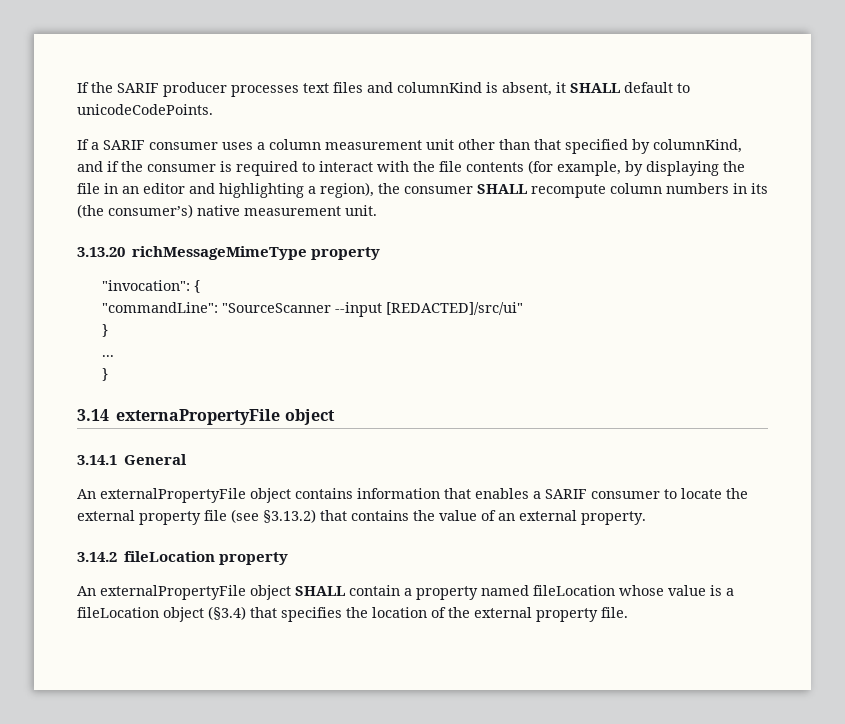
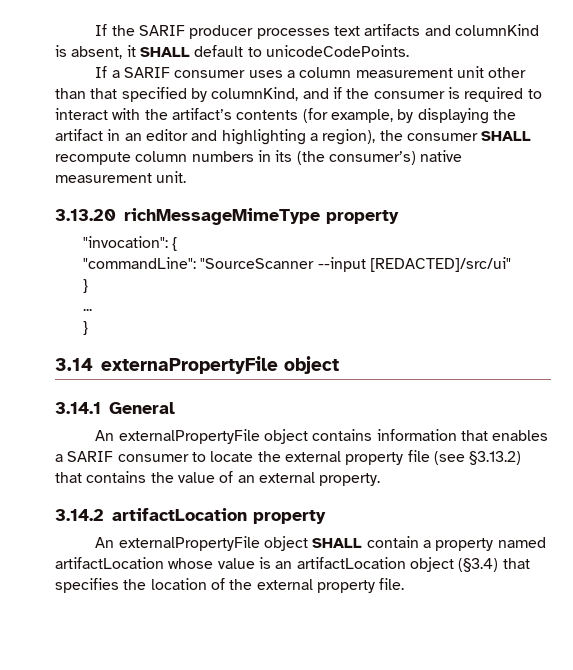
[333,82,363,93] files -> [364,24,421,36] artifacts
[439,161,462,172] file -> [171,108,232,120] artifact’s
[77,183,100,194] file -> [55,129,103,141] artifact
[124,551,216,562] fileLocation -> [112,508,247,521] artifactLocation
[533,585,615,596] fileLocation -> [55,557,164,569] artifactLocation
[726,588,734,596] [77,607,159,618] a fileLocation -> [275,557,406,569] an artifactLocation

